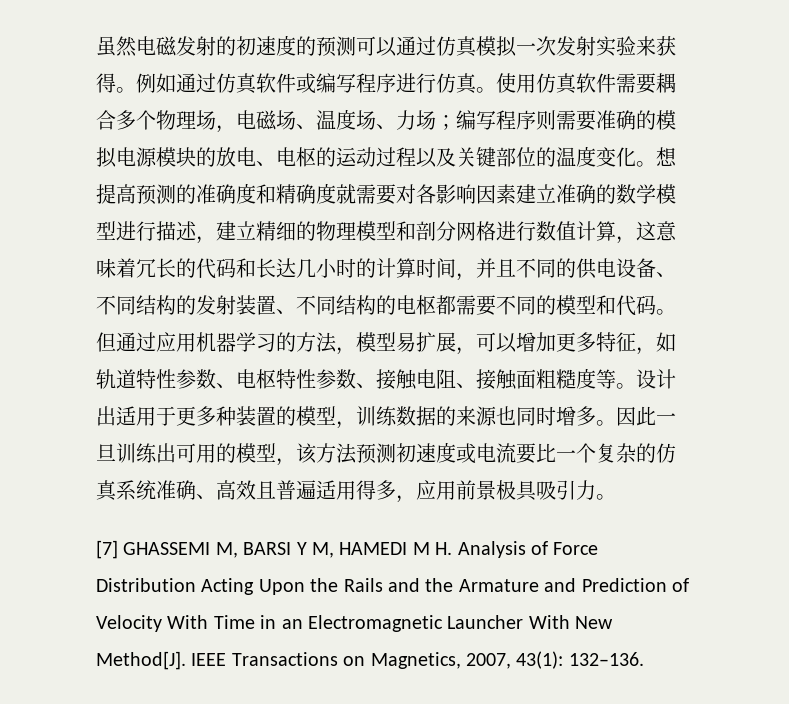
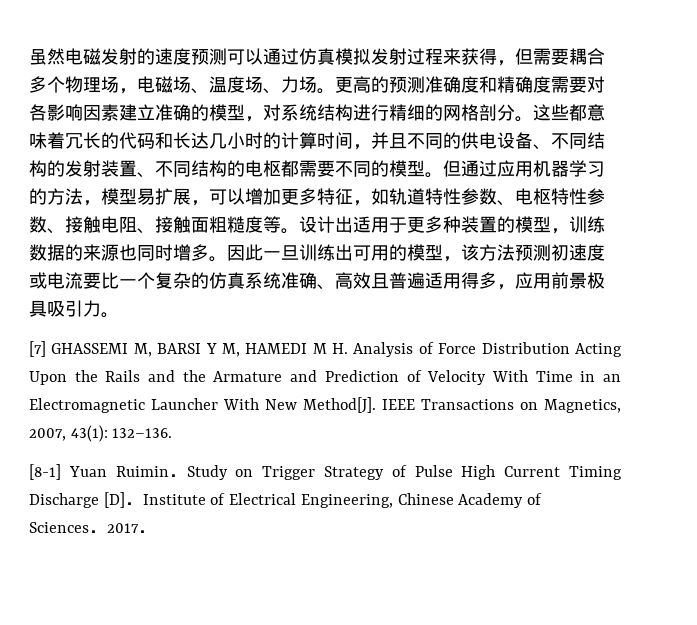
[236,35,316,56] 初速度的 -> [155,48,191,65] 速度
[516,36,676,57] [96,73,616,94] 一次发射实验来获得。例如通过仿真软件或编写程序进行仿真。使用仿真软件 -> [371,48,533,66] 发射过程来获得，但
[436,110,676,131] [96,146,677,168] [96,184,196,205] ；编写程序则需要准确的模拟电源模块的放电、电枢的运动过程以及关键部位的温度变化。想提高预测的 -> [317,76,425,94] 。更高的预测
[336,184,356,204] 就 -> (551, 84) none
[616,184,676,204] [96,221,656,244] 数学模型进行描述，建立精细的物理模型和剖分网格进行数值计算，这 -> [209,104,587,122] 模型，对系统结构进行精细的网格剖分。这些都
[596,295,656,316] 和代码 -> (425, 168) none
(644, 659) none -> [29,464,622,480] [29,492,543,508] [29,522,156,533] // [8-1] Yuan Ruimin．Study on Trigger Strategy of Pulse High Current Timing Discharge [D]．Institute of Electrical Engineering, Chinese Academy of Sciences．2017．

